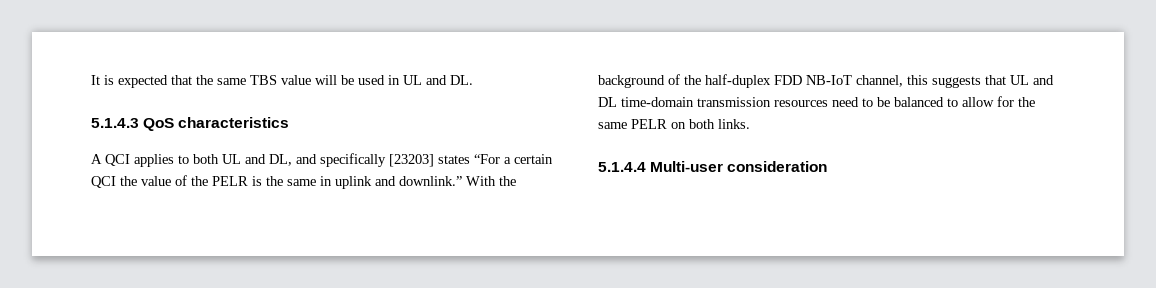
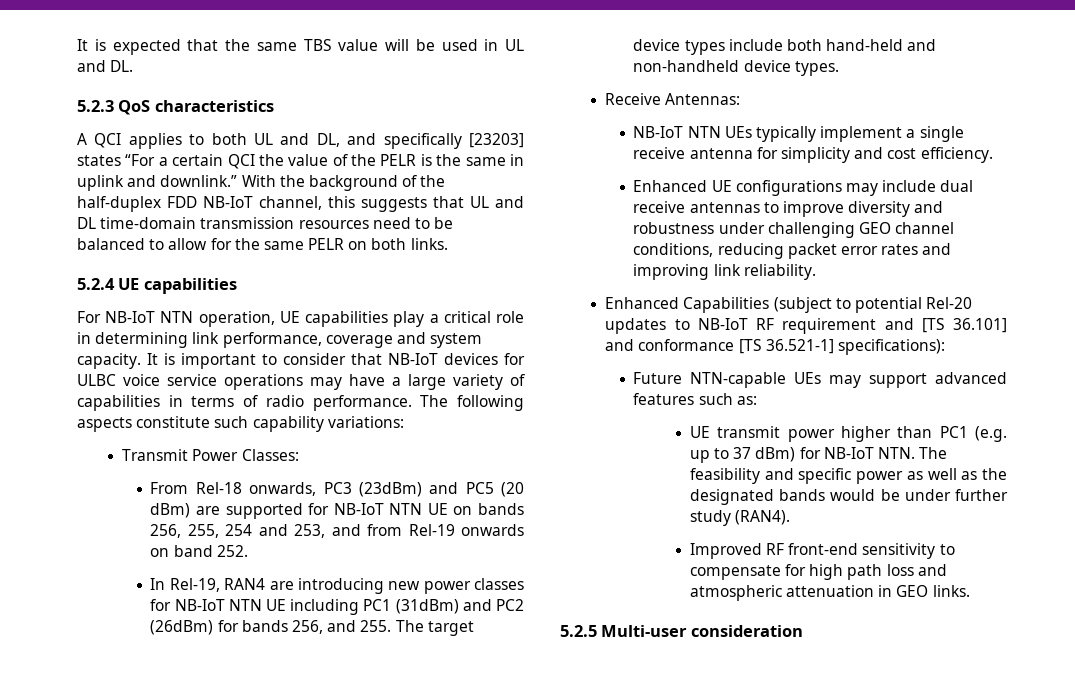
[91,118,139,128] 5.1.4.3 -> [77,100,114,112] 5.2.3
[598,162,646,172] 5.1.4.4 -> [77,278,237,294] [77,311,524,327] [77,332,483,348] [77,353,525,369] [77,374,525,390] [77,395,524,411] [77,416,404,432] [122,449,299,461] [150,482,524,497] [150,503,524,519] [150,524,524,538] [150,545,248,557] [150,578,524,594] [150,599,524,615] [150,620,474,636] [633,39,937,55] [633,60,839,76] [605,93,741,105] [633,126,964,142] [633,147,993,163] [633,180,974,196] [633,201,944,217] [633,222,955,238] [633,243,952,259] [633,264,816,280] [605,297,973,313] [605,318,1007,334] [605,339,945,355] [633,372,1007,388] [633,393,757,405] [689,426,1007,442] [689,447,948,463] [689,468,1007,484] [689,489,1008,505] [689,510,791,526] [689,543,955,559] [689,564,947,580] [689,585,970,601] [560,625,597,637] 5.2.4 UE capabilities // For NB-IoT NTN operation, UE capabilities play a critical role in determining link performance, coverage and system capacity. It is important to consider that NB-IoT devices for ULBC voice service operations may have a large variety of capabilities in terms of radio performance. The following aspects constitute such capability variations: // Transmit Power Classes: // From Rel-18 onwards, PC3 (23dBm) and PC5 (20 dBm) are supported for NB-IoT NTN UE on bands 256, 255, 254 and 253, and from Rel-19 onwards on band 252. // In Rel-19, RAN4 are introducing new power classes for NB-IoT NTN UE including PC1 (31dBm) and PC2 (26dBm) for bands 256, and 255. The target device types include both hand-held and non-handheld device types. // Receive Antennas: // NB-IoT NTN UEs typically implement a single receive antenna for simplicity and cost efficiency. // Enhanced UE configurations may include dual receive antennas to improve diversity and robustness under challenging GEO channel conditions, reducing packet error rates and improving link reliability. // Enhanced Capabilities (subject to potential Rel-20 updates to NB-IoT RF requirement and [TS 36.101] and conformance [TS 36.521-1] specifications): // Future NTN-capable UEs may support advanced features such as: // UE transmit power higher than PC1 (e.g. up to 37 dBm) for NB-IoT NTN. The feasibility and specific power as well as the designated bands would be under further study (RAN4). // Improved RF front-end sensitivity to compensate for high path loss and atmospheric attenuation in GEO links. // 5.2.5

